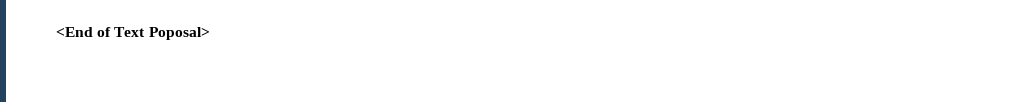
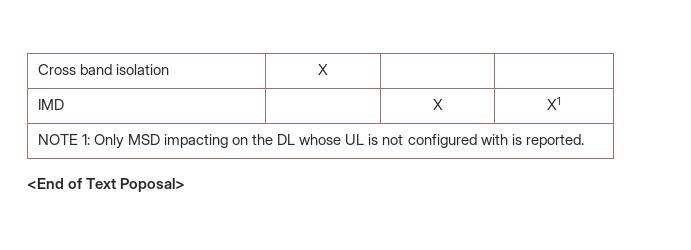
(56, 32) none -> [37,64,170,75] [318,64,328,75] [37,99,64,110] [432,99,443,110] [547,97,561,110] [37,134,584,149] Cross band isolation | X | | // IMD | | X | X1 // NOTE 1: Only MSD impacting on the DL whose UL is not configured with is reported. //

